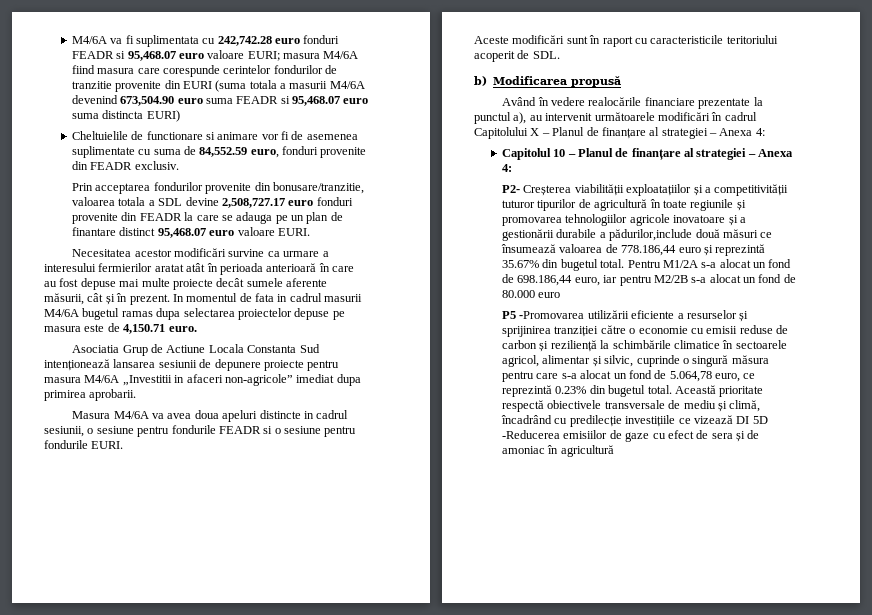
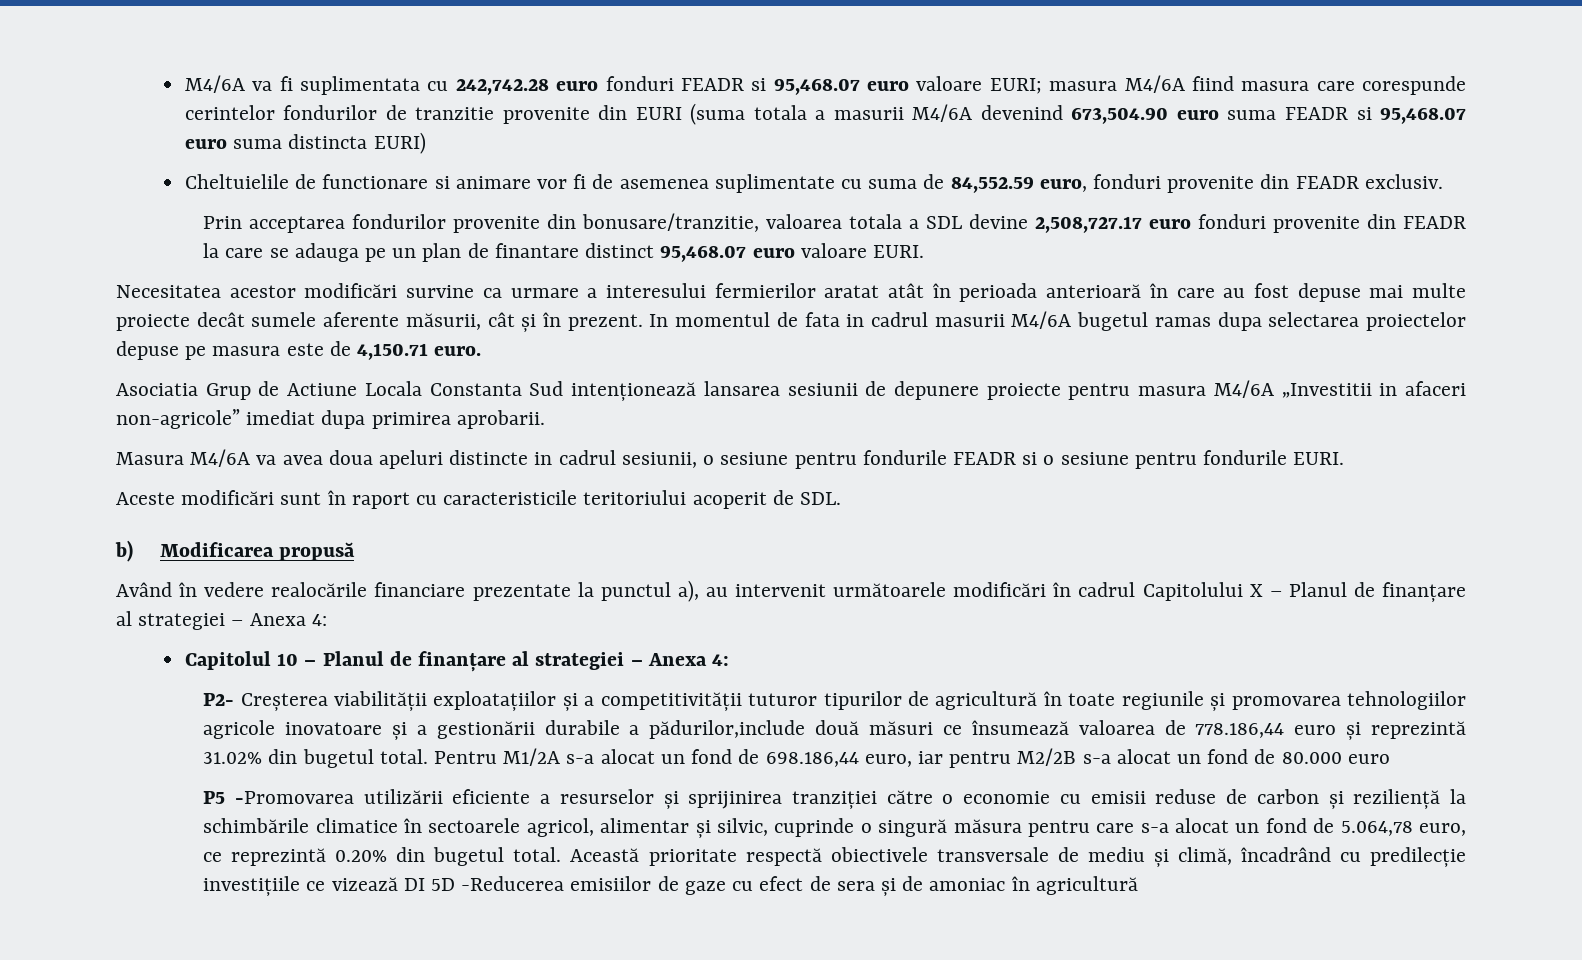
[502,260,540,268] 35.67% -> [203,752,263,764] 31.02%
[555,386,587,394] 0.23% -> [335,850,388,862] 0.20%

